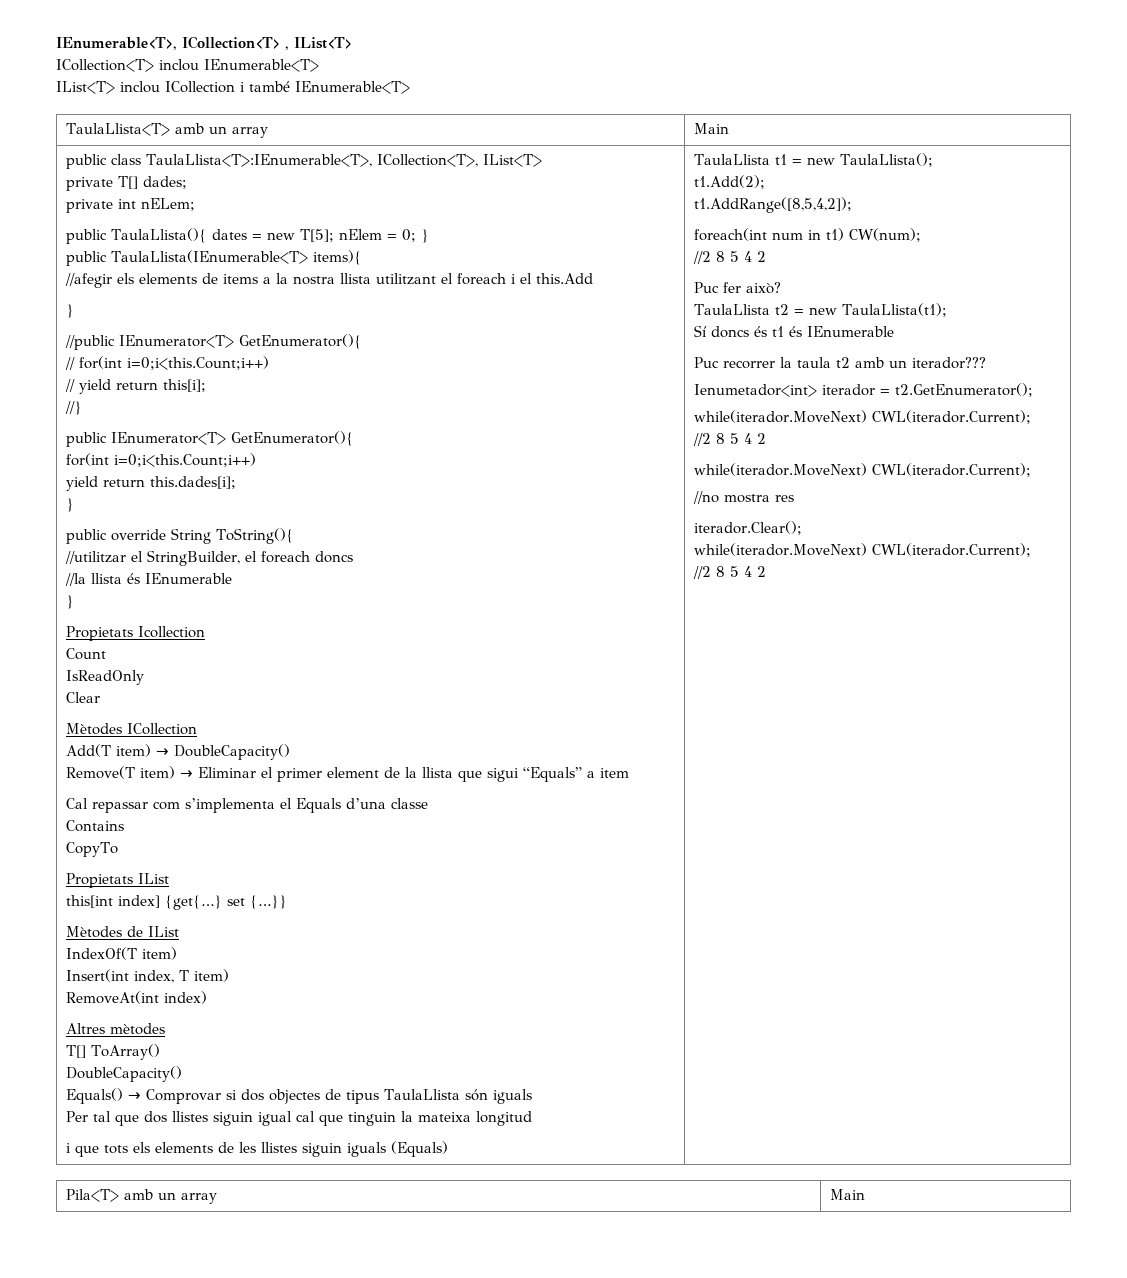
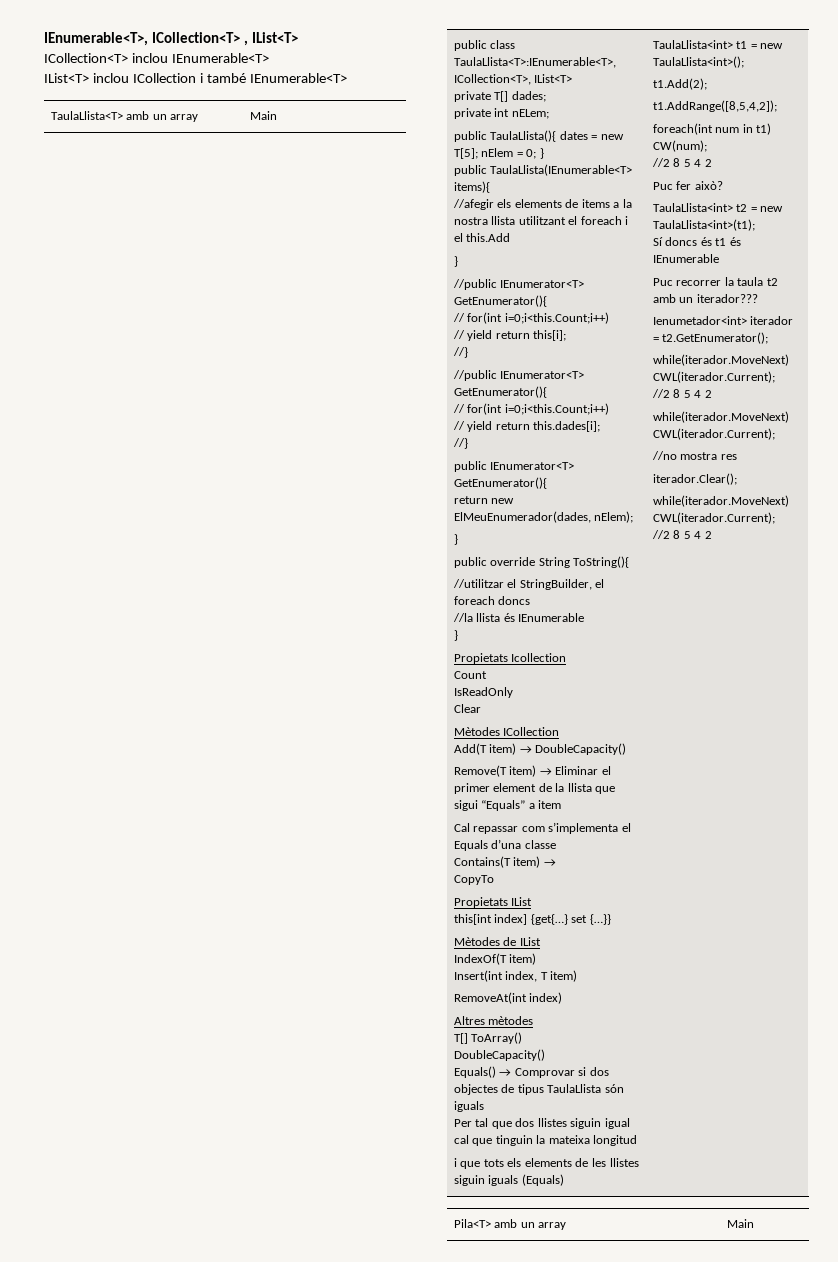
[66,431,355,447] [66,453,257,467] [66,476,237,491] public IEnumerator<T> GetEnumerator(){ // for(int i=0;i<this.Count;i++) // yield return this.dades[i]; -> [452,370,585,381] [453,386,547,398] [452,403,609,415] [452,421,601,432] [452,438,468,449] [453,461,575,472] [453,477,547,489] [453,496,515,504] [453,511,634,523] //public IEnumerator<T> GetEnumerator(){ // // for(int i=0;i<this.Count;i++) // // yield return this.dades[i]; // //} // public IEnumerator<T> GetEnumerator(){ // return new ElMeuEnumerador(dades, nElem);
[66,820,125,832] Contains -> [453,856,556,868] Contains(T item) →
[694,154,771,165] TaulaLlista -> [652,40,733,49] TaulaLlista<int>
[840,153,934,167] TaulaLlista(); -> [652,56,744,68] TaulaLlista<int>();
[694,304,771,315] TaulaLlista -> [652,203,733,212] TaulaLlista<int>
[842,303,948,317] TaulaLlista(t1); -> [652,219,755,231] TaulaLlista<int>(t1);

